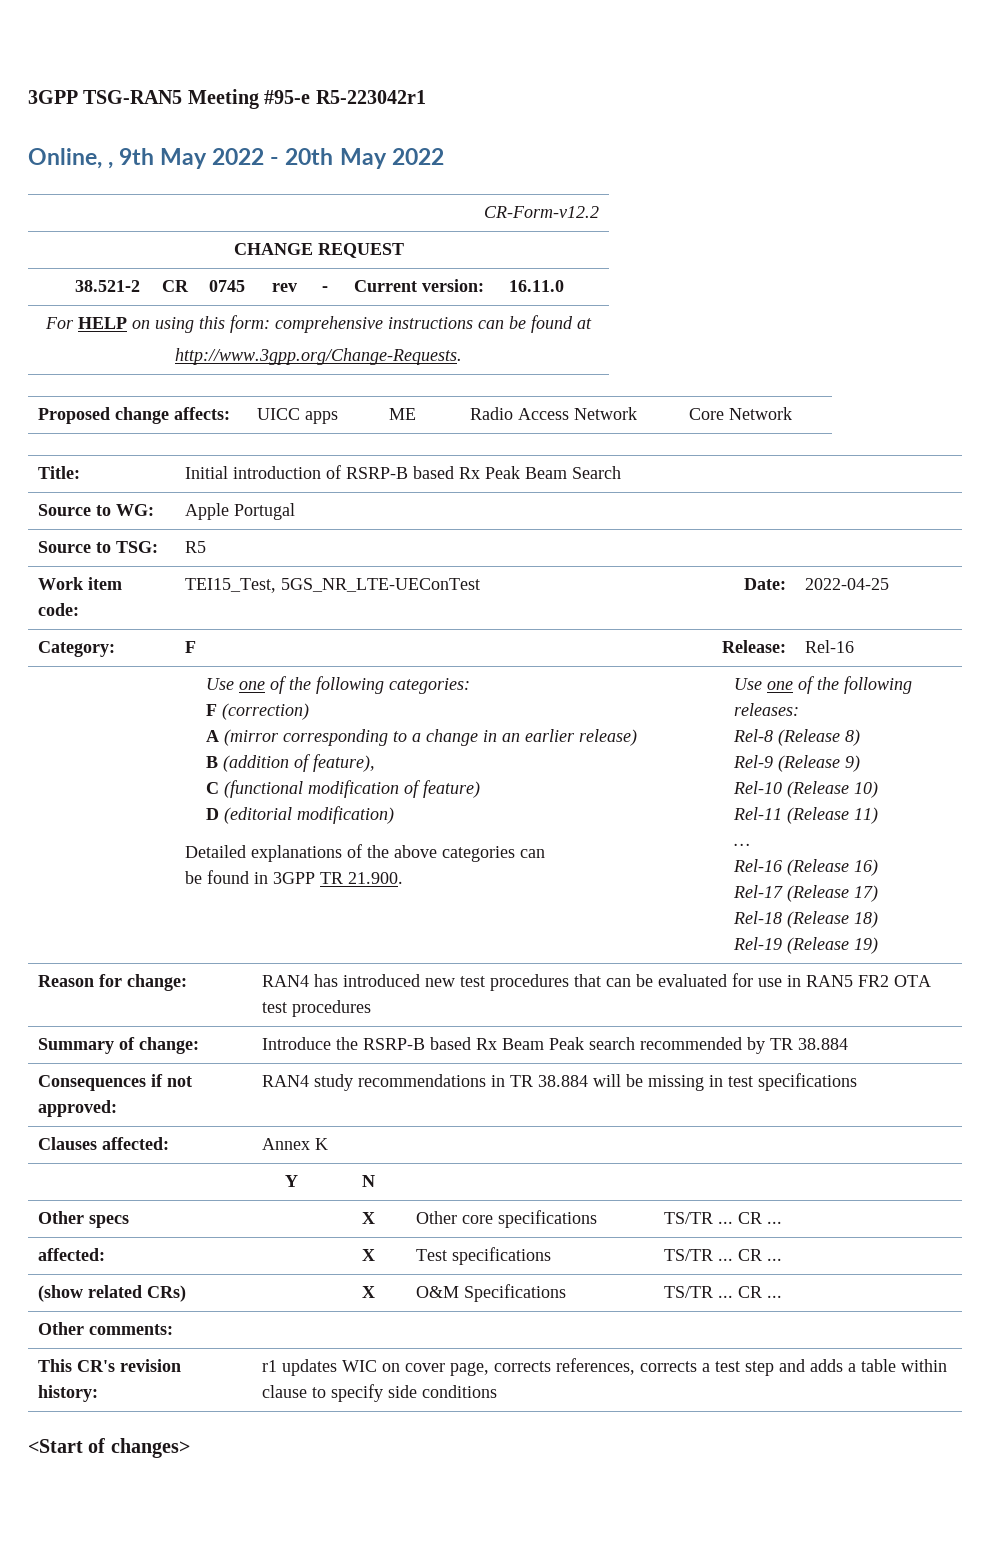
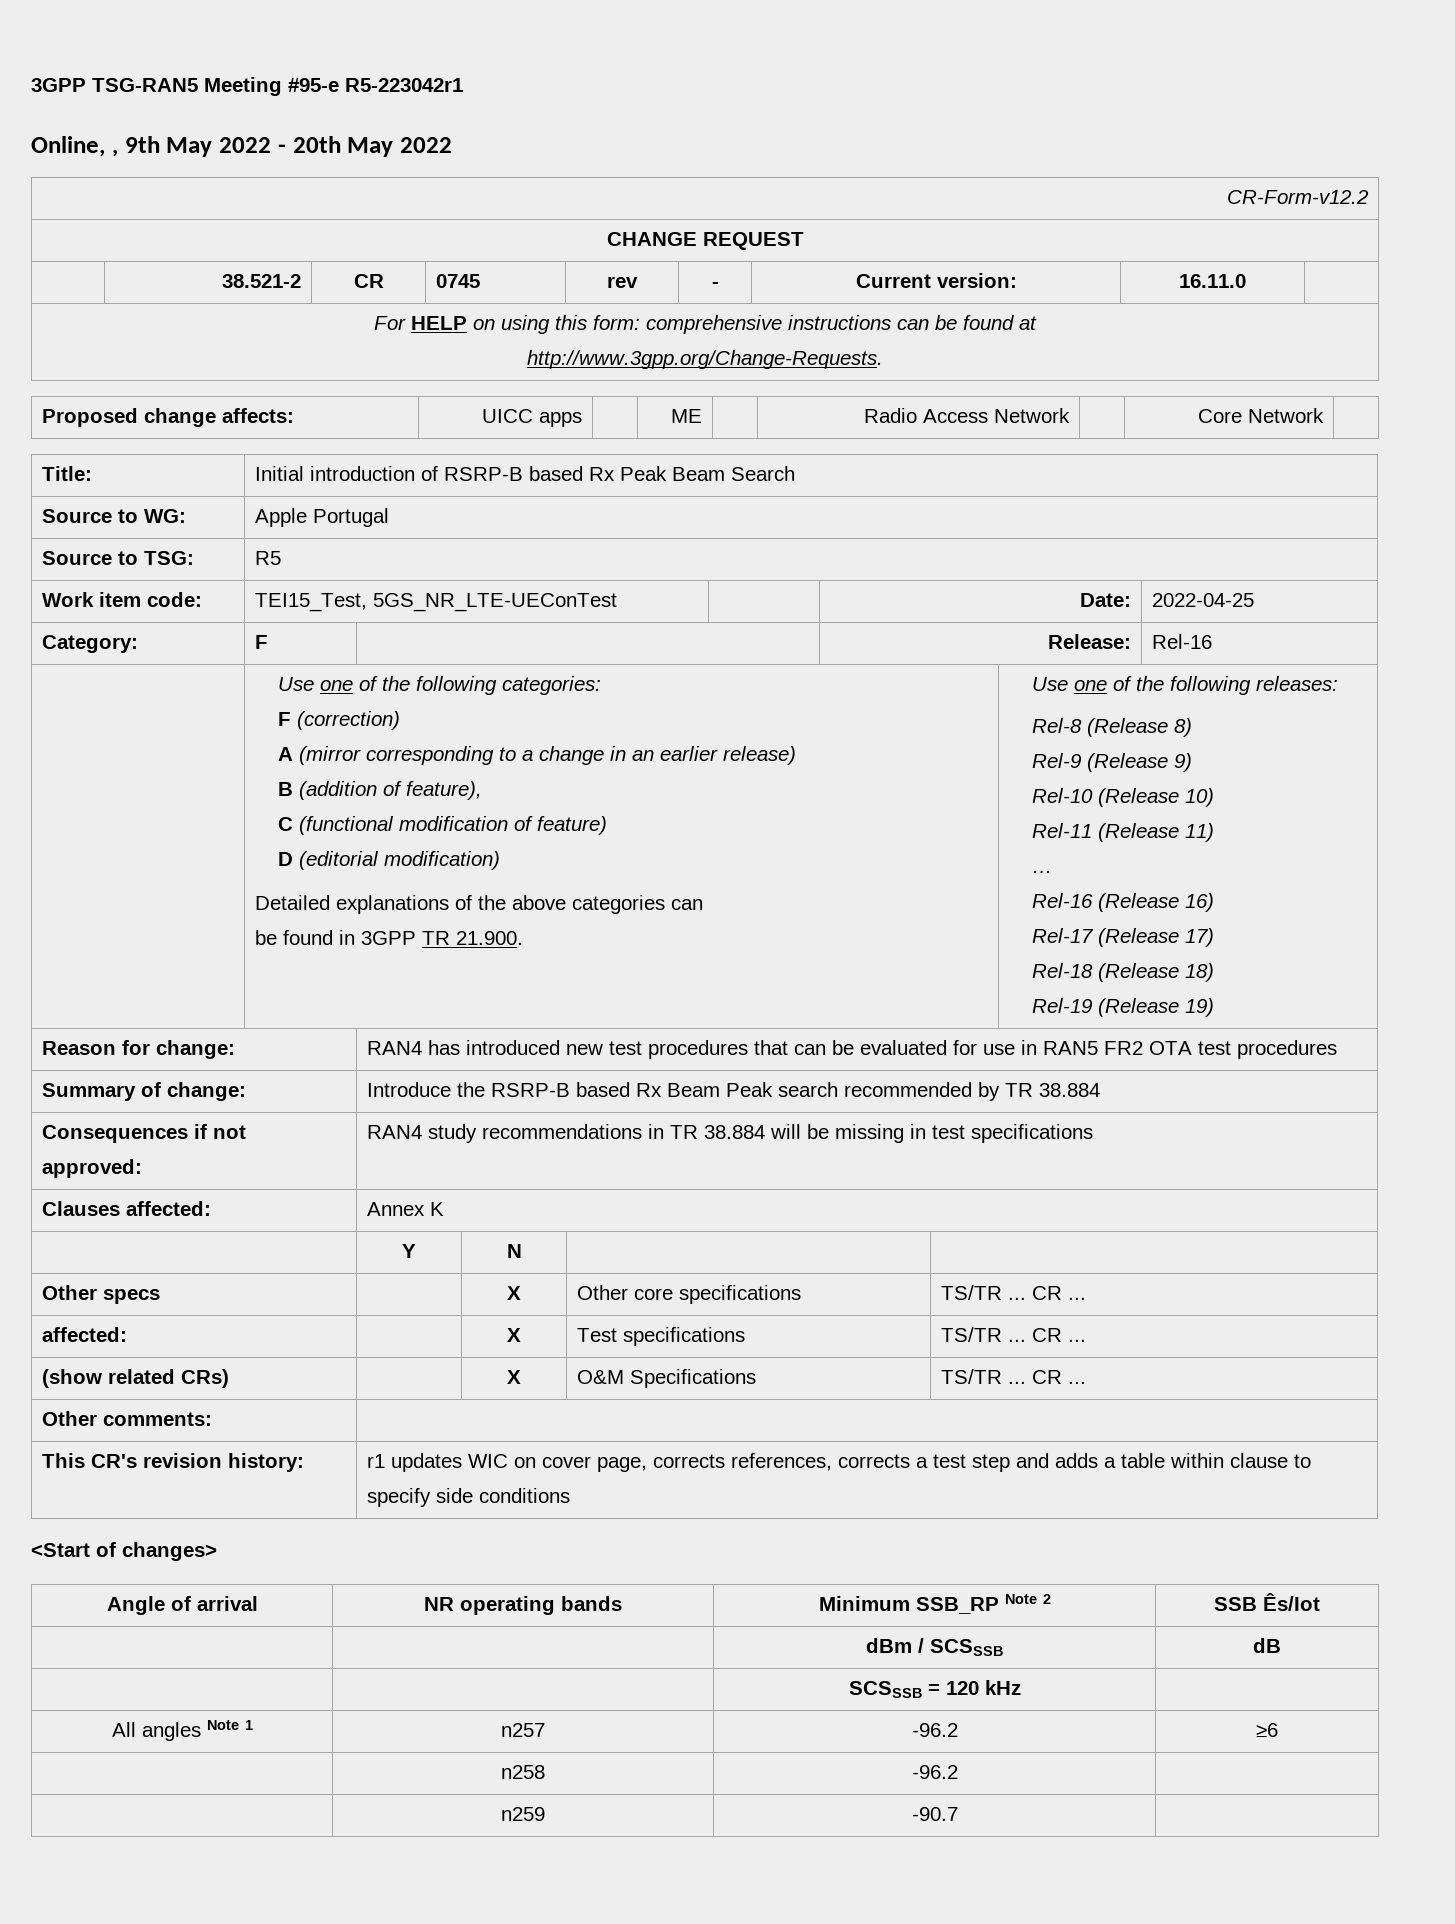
(190, 1448) none -> [106,1596,258,1615] [424,1596,622,1615] [818,1594,1051,1614] [1214,1593,1320,1611] [866,1638,1003,1656] [1253,1638,1281,1653] [848,1680,1021,1698] [111,1720,253,1741] [501,1723,545,1737] [911,1723,958,1737] [1256,1723,1278,1737] [501,1765,545,1779] [911,1765,958,1779] [501,1807,545,1821] [911,1807,958,1821] // Angle of arrival | NR operating bands | Minimum SSB_RP Note 2 | SSB Ês/Iot // | | dBm / SCSSSB | dB // | | SCSSSB = 120 kHz | // All angles Note 1 | n257 | -96.2 | ≥6 // | n258 | -96.2 | // | n259 | -90.7 |

